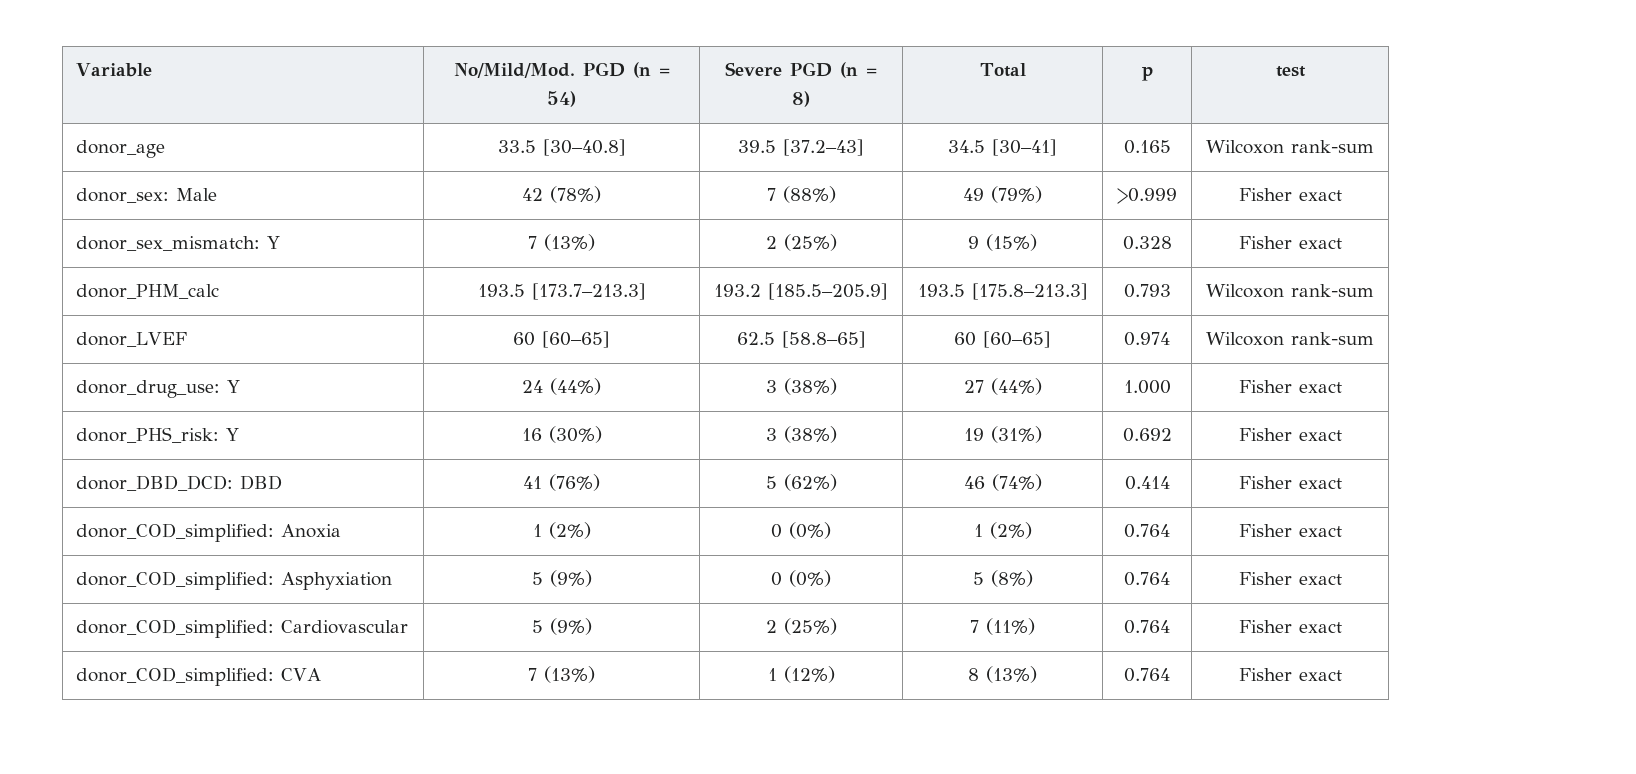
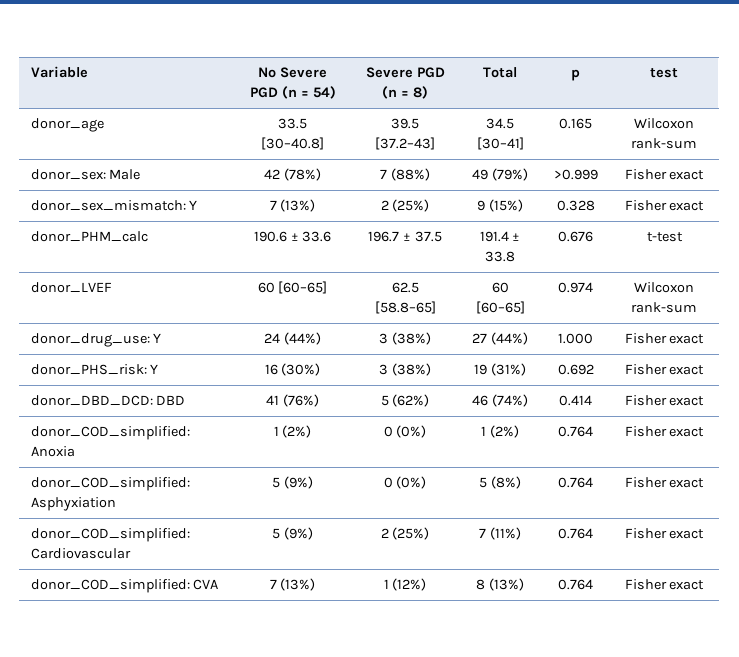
[453,63,575,78] No/Mild/Mod. -> [258,67,327,78] No Severe
[477,283,646,300] [714,283,888,300] [917,283,1088,300] [1123,284,1171,298] [1206,284,1374,298] 193.5 [173.7–213.3] | 193.2 [185.5–205.9] | 193.5 [175.8–213.3] | 0.793 | Wilcoxon rank-sum -> [253,231,332,242] [368,231,442,242] [479,231,521,242] [485,251,515,262] [558,231,593,242] [646,232,683,242] 190.6 ± 33.6 | 196.7 ± 37.5 | 191.4 ± 33.8 | 0.676 | t-test

